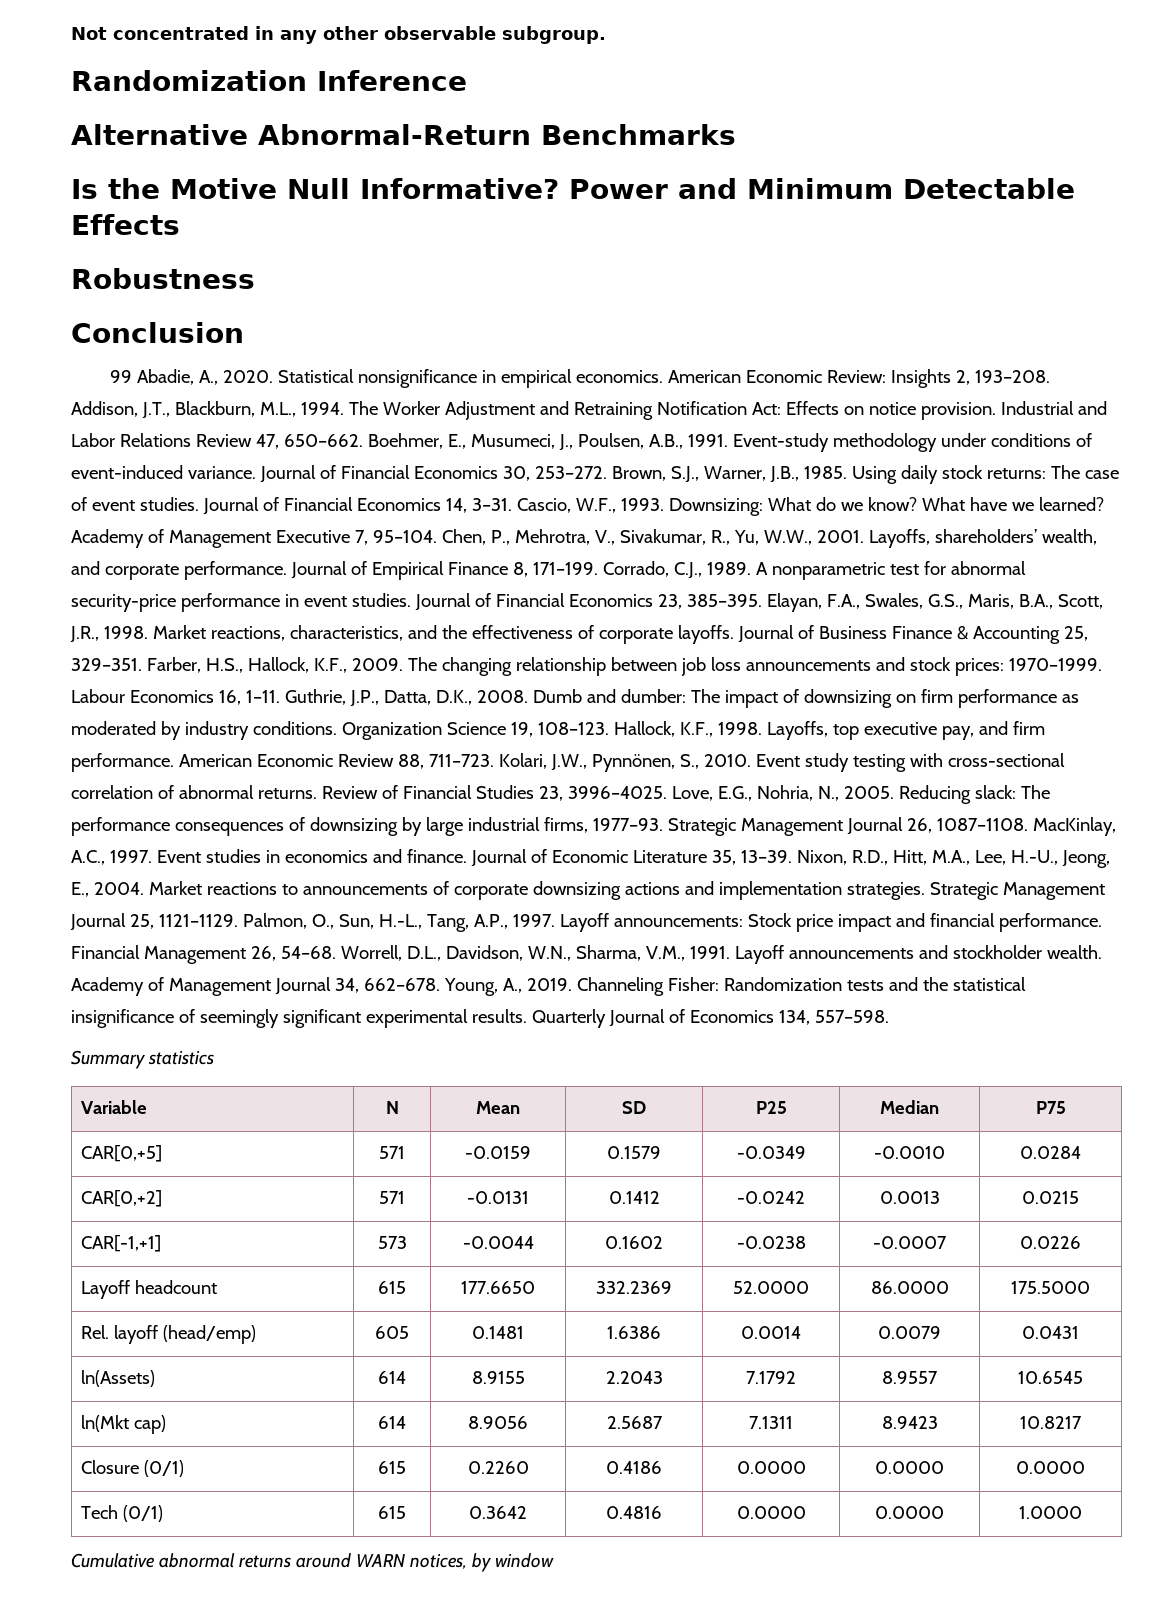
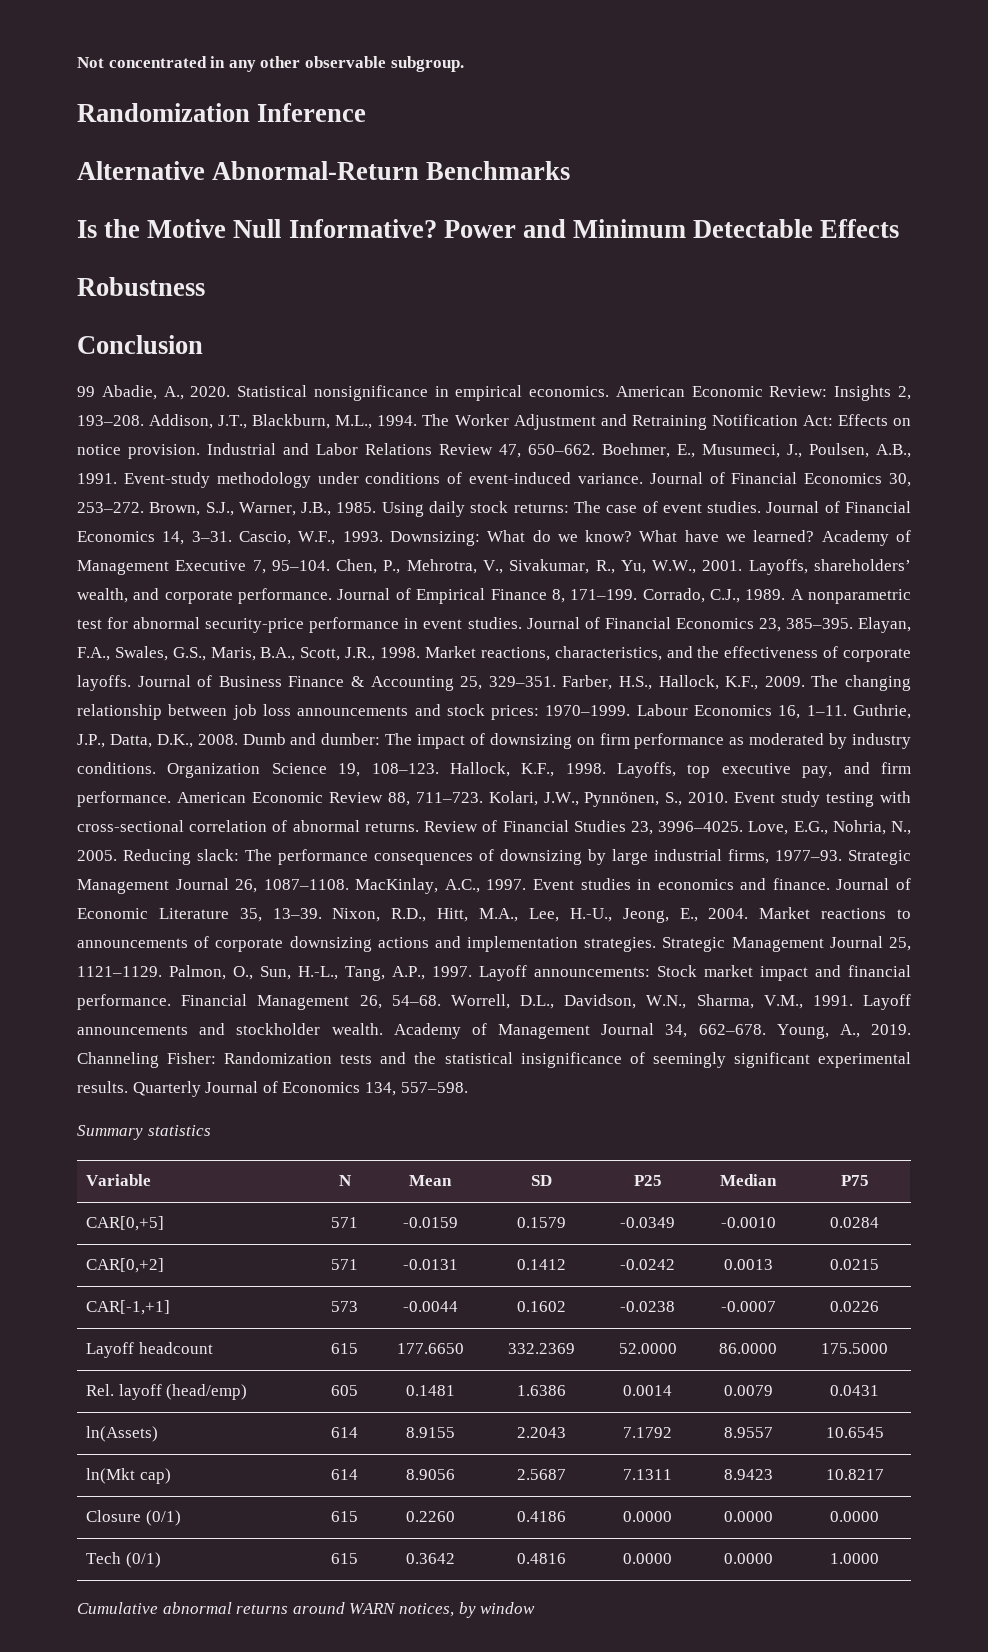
[795,914,833,932] price -> [704,965,753,977] market

